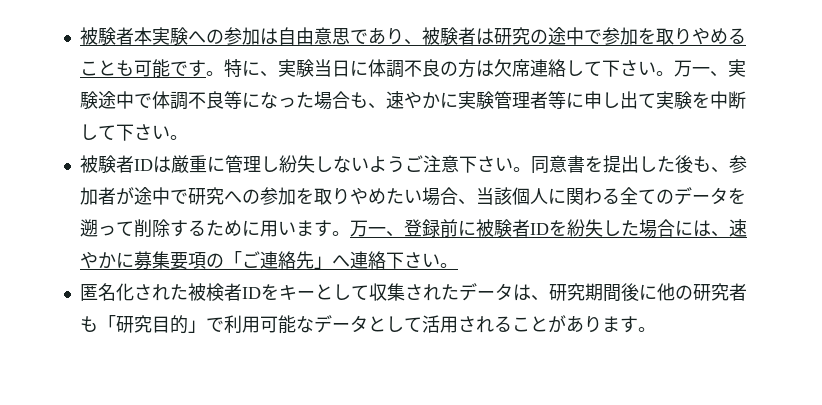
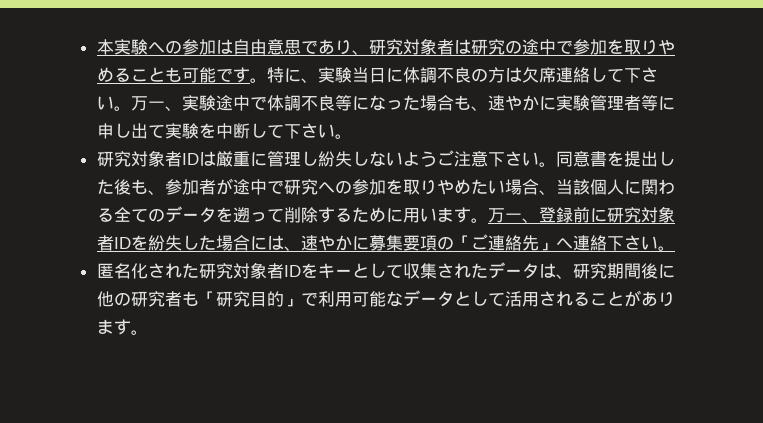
[79,27,134,46] 被験者 -> (96, 47) none
[421,27,458,46] 被験 -> [368,38,437,55] 研究対象
[79,155,116,174] 被験 -> [96,150,165,167] 研究対象
[475,219,512,238] 被験 -> [606,206,675,223] 研究対象
[187,283,224,301] 被検 -> [198,262,267,279] 研究対象

